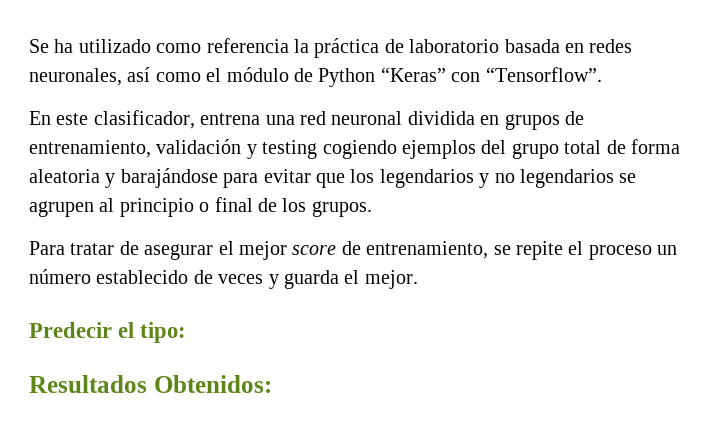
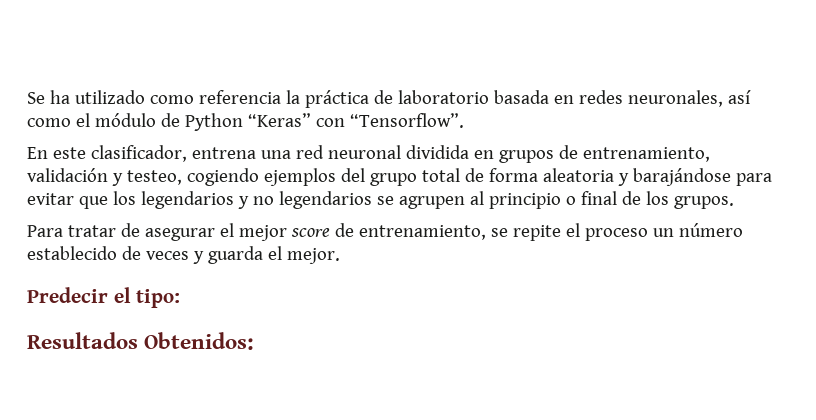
[262,140,318,159] testing -> [126,170,182,185] testeo,

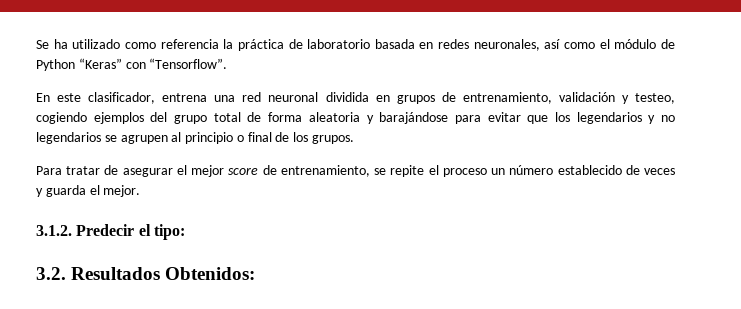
(340, 256) none -> [36,225,72,236] 3.1.2.
(181, 298) none -> [36,267,66,280] 3.2.

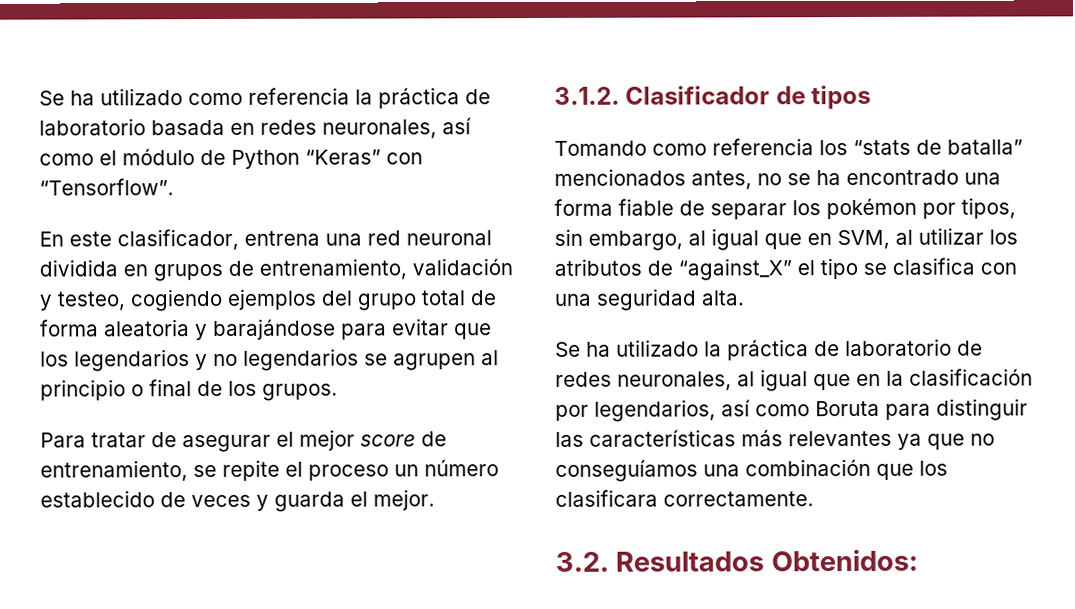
[76,224,185,240] Predecir el tipo: -> [625,84,872,110] [554,138,1023,156] [554,168,1001,190] [554,197,1016,220] [554,227,1018,251] [554,257,1017,281] [554,288,745,311] [555,338,983,361] [555,368,1033,392] [555,398,1028,422] [555,429,995,450] [555,458,948,482] [555,489,814,507] Clasificador de tipos // Tomando como referencia los “stats de batalla” mencionados antes, no se ha encontrado una forma fiable de separar los pokémon por tipos, sin embargo, al igual que en SVM, al utilizar los atributos de “against_X” el tipo se clasifica con una seguridad alta. // Se ha utilizado la práctica de laboratorio de redes neuronales, al igual que en la clasificación por legendarios, así como Boruta para distinguir las características más relevantes ya que no conseguíamos una combinación que los clasificara correctamente.

